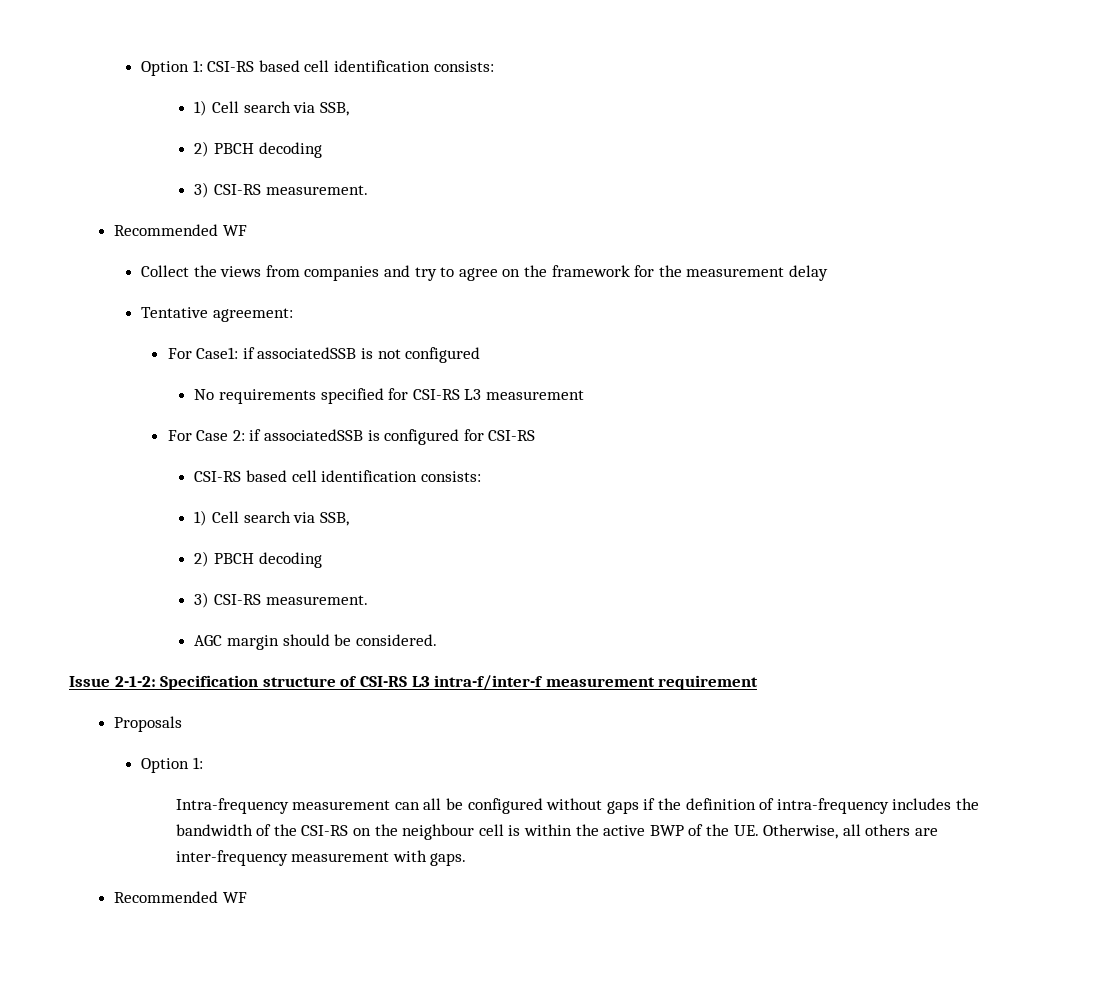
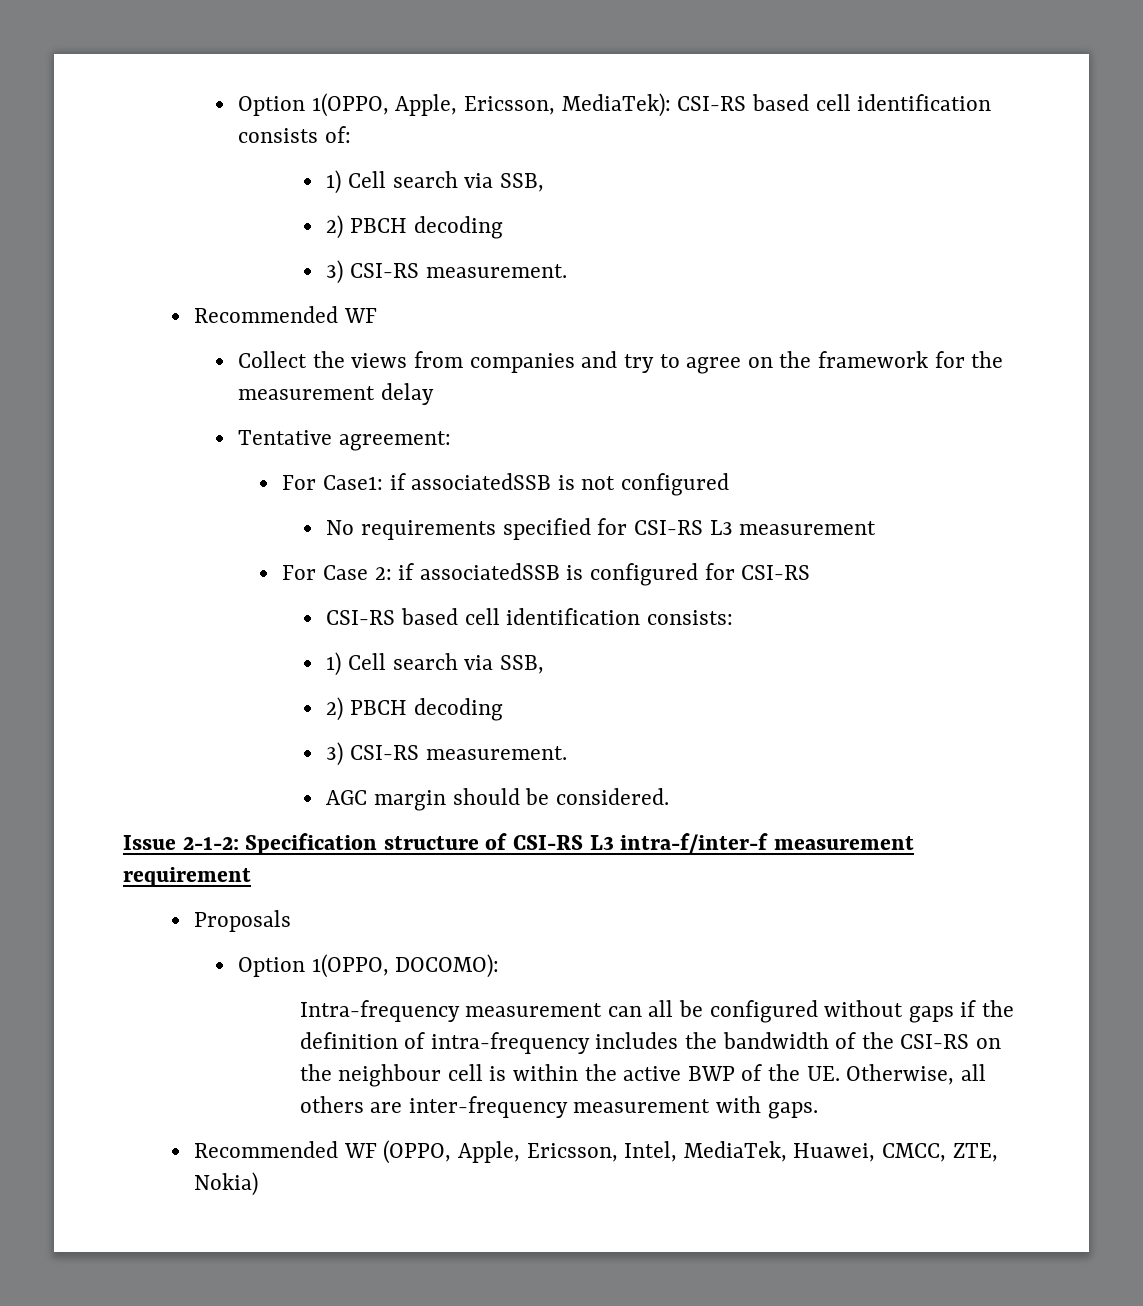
[141,60,494,76] Option 1: CSI-RS based cell identification consists: -> [238,93,992,117] [238,126,351,143] Option 1(OPPO, Apple, Ericsson, MediaTek): CSI-RS based cell identification consists of:
[192,757,203,769] 1: -> [311,954,500,978] 1(OPPO, DOCOMO):
(247, 897) none -> [383,1140,998,1164] [194,1172,259,1196] (OPPO, Apple, Ericsson, Intel, MediaTek, Huawei, CMCC, ZTE, Nokia)

